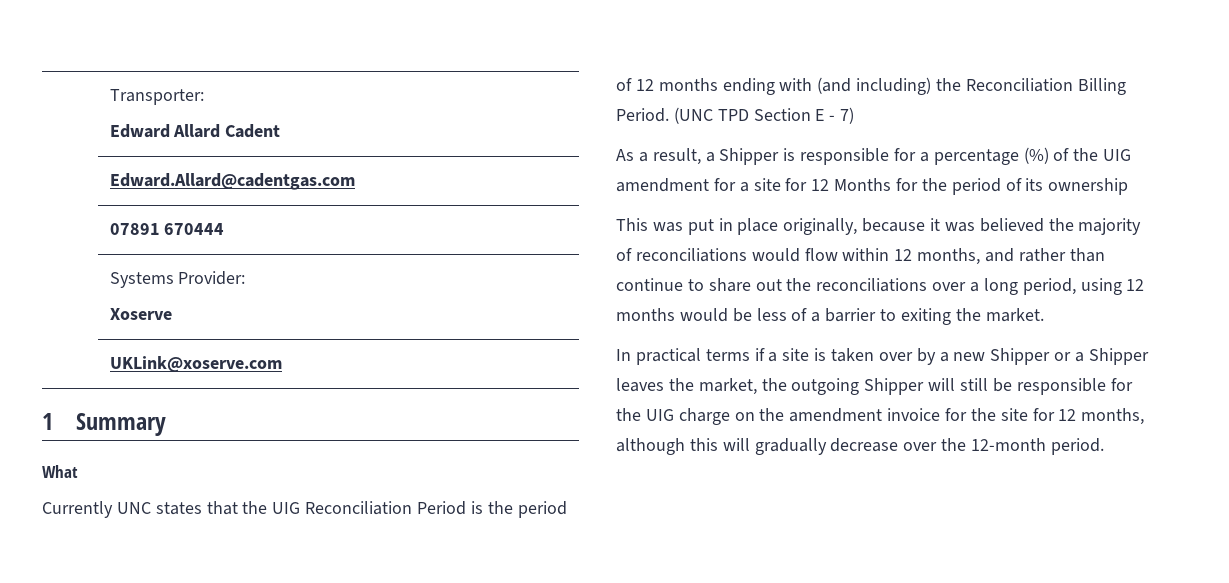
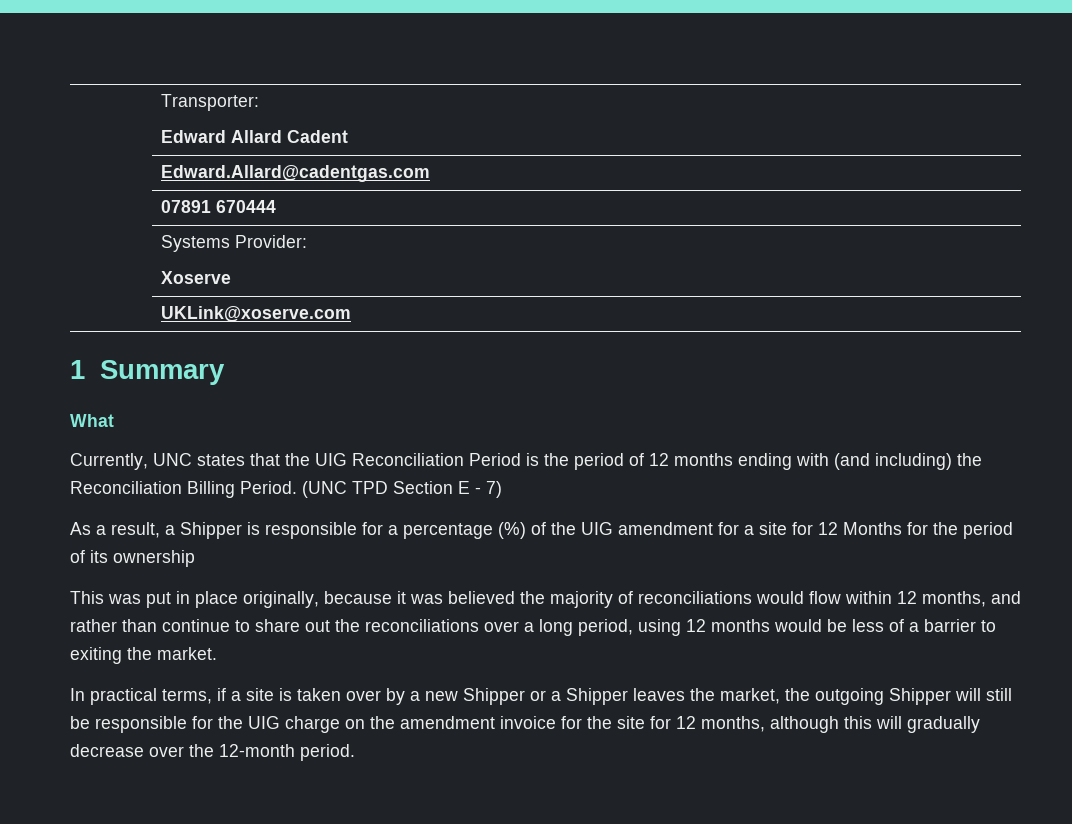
[42,501,113,518] Currently -> [70,453,148,470] Currently,
[705,349,750,361] terms -> [162,689,212,704] terms,

